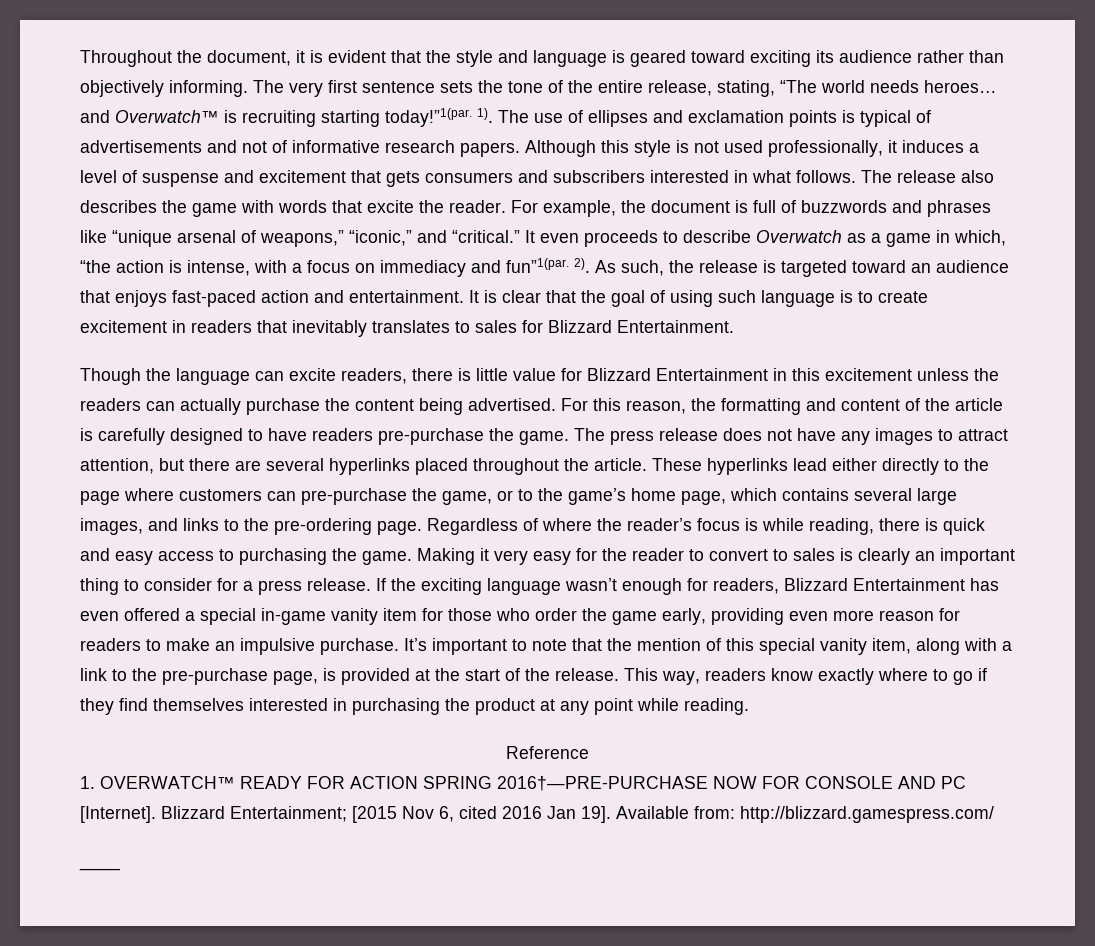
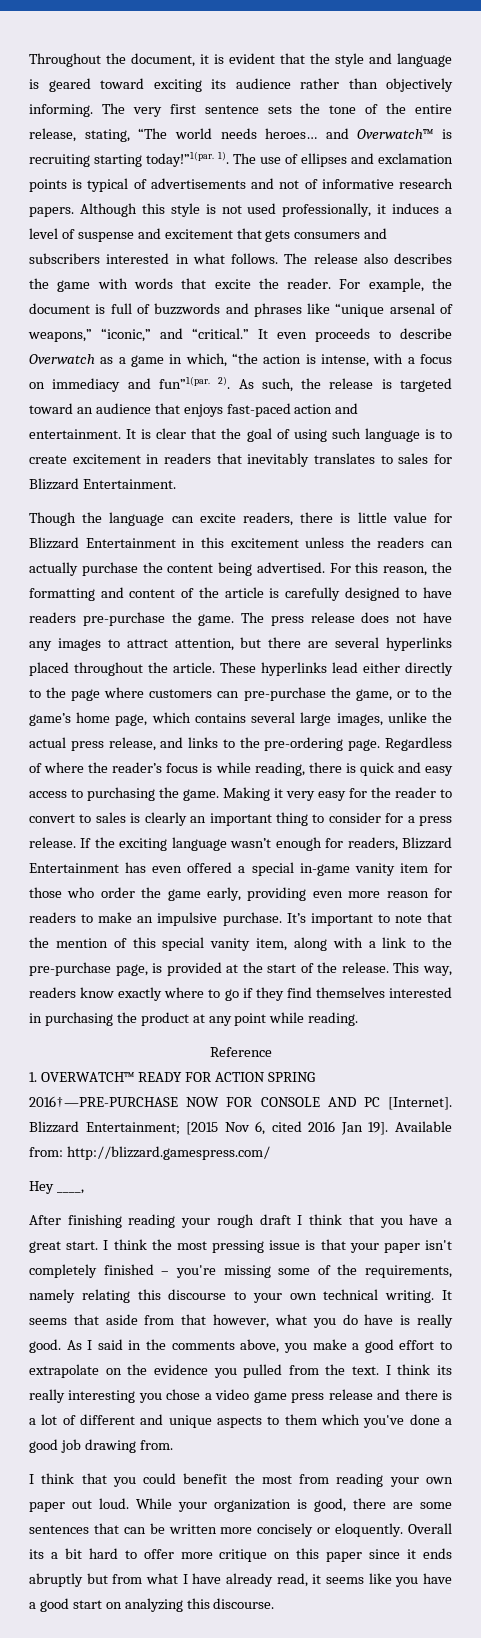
(143, 526) none -> [387,712,452,723] [29,737,156,751] unlike the actual press release,
[79,867,120,871] ____ -> [29,1181,84,1194] [29,1214,453,1228] [29,1239,453,1253] [29,1264,452,1278] [29,1289,452,1303] [29,1314,453,1328] [29,1339,453,1353] [29,1364,452,1378] [29,1389,452,1403] [29,1414,452,1428] [29,1439,173,1453] [29,1473,453,1487] [29,1498,452,1512] [29,1523,453,1537] [29,1548,452,1562] [29,1573,453,1587] [29,1598,275,1612] Hey ____, // After finishing reading your rough draft I think that you have a great start. I think the most pressing issue is that your paper isn't completely finished – you're missing some of the requirements, namely relating this discourse to your own technical writing. It seems that aside from that however, what you do have is really good. As I said in the comments above, you make a good effort to extrapolate on the evidence you pulled from the text. I think its really interesting you chose a video game press release and there is a lot of different and unique aspects to them which you've done a good job drawing from. // I think that you could benefit the most from reading your own paper out loud. While your organization is good, there are some sentences that can be written more concisely or eloquently. Overall its a bit hard to offer more critique on this paper since it ends abruptly but from what I have already read, it seems like you have a good start on analyzing this discourse.

